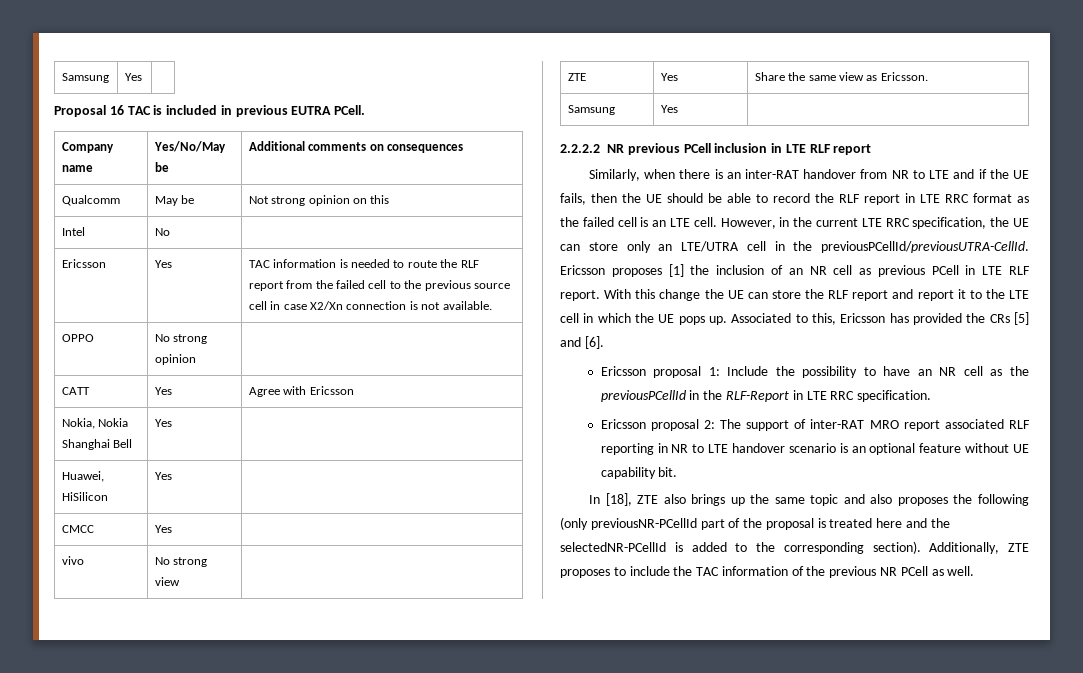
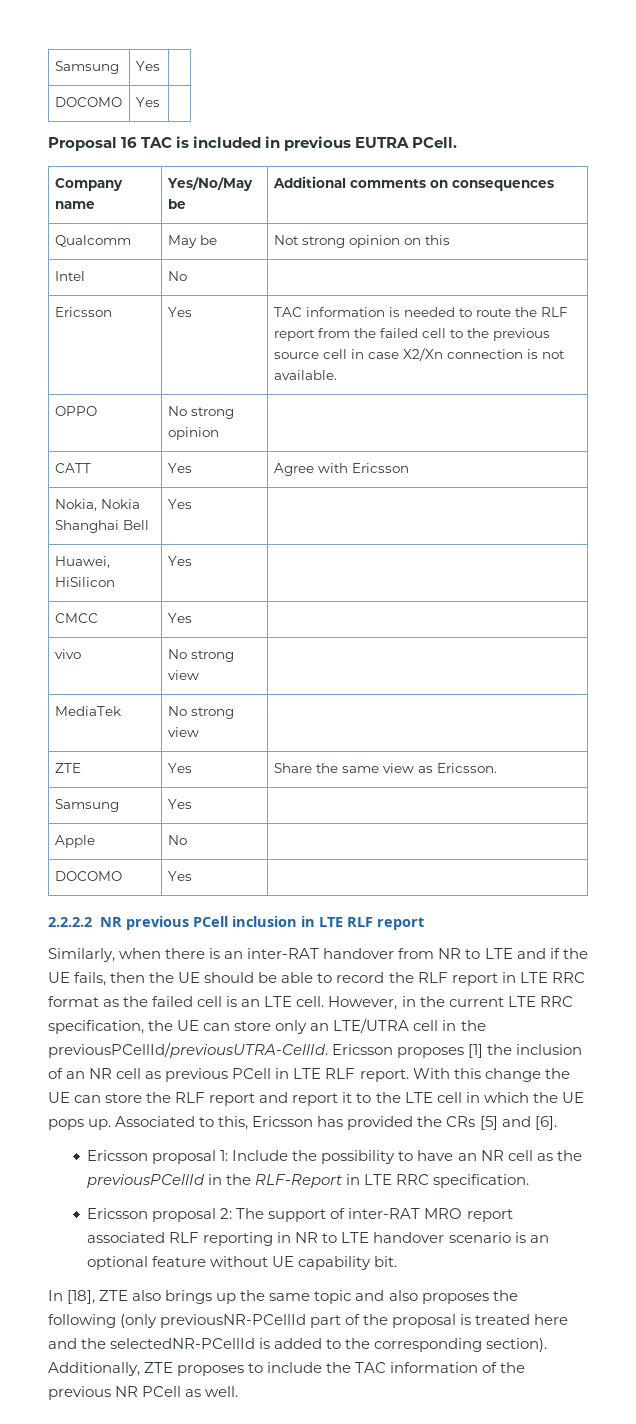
[61,73,109,83] [124,73,142,81] Samsung | Yes | -> [54,61,119,74] [135,61,160,71] [54,97,122,107] [135,97,160,107] Samsung | Yes | // DOCOMO | Yes |
(180, 581) none -> [54,706,121,716] [167,706,234,719] [167,727,199,737] // MediaTek | No strong view |
(678, 109) none -> [54,835,95,848] [167,835,187,845] [54,871,122,881] [167,871,192,881] // Apple | No | // DOCOMO | Yes |

